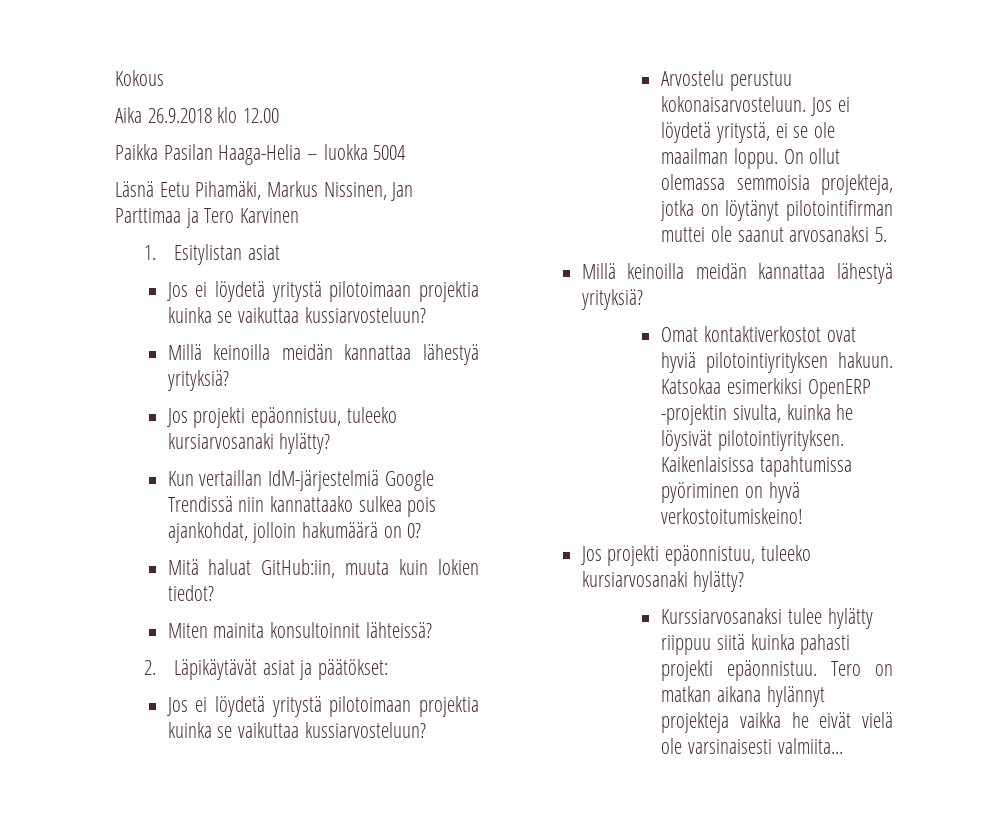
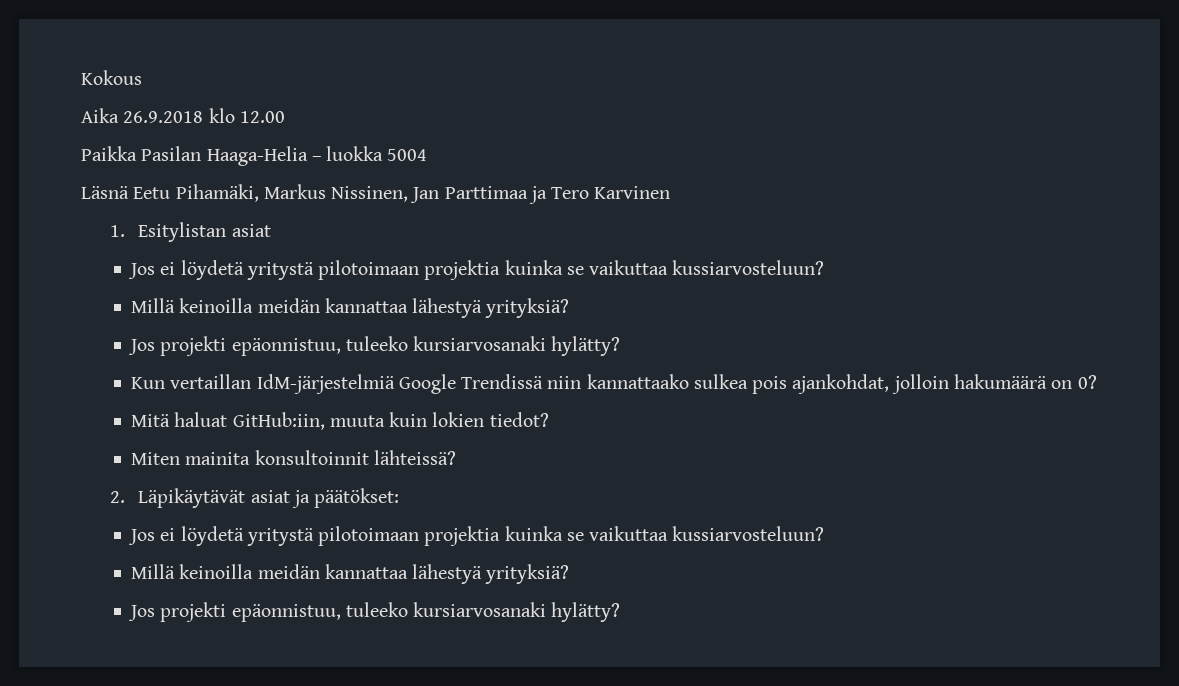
[661,70,792,91] [661,96,850,116] [661,122,835,143] [661,148,841,169] [661,174,893,195] [660,200,893,221] [661,226,887,242] [581,263,893,284] [580,289,643,310] [661,326,856,342] [661,352,893,373] [661,378,871,399] [661,404,854,425] [661,430,844,451] [661,456,852,477] [661,482,800,503] [661,508,804,524] [580,545,811,566] [581,571,745,592] [661,608,873,629] [661,634,851,655] [661,660,893,681] [661,686,825,707] [661,712,893,733] [661,738,843,754] // Arvostelu perustuu kokonaisarvosteluun. Jos ei löydetä yritystä, ei se ole maailman loppu. On ollut olemassa semmoisia projekteja, jotka on löytänyt pilotointifirman muttei ole saanut arvosanaksi 5. // Millä keinoilla meidän kannattaa lähestyä yrityksiä? // Omat kontaktiverkostot ovat hyviä pilotointiyrityksen hakuun. Katsokaa esimerkiksi OpenERP -projektin sivulta, kuinka he löysivät pilotointiyrityksen. Kaikenlaisissa tapahtumissa pyöriminen on hyvä verkostoitumiskeino! // Jos projekti epäonnistuu, tuleeko kursiarvosanaki hylätty? // Kurssiarvosanaksi tulee hylätty riippuu siitä kuinka pahasti projekti epäonnistuu. Tero on matkan aikana hylännyt projekteja vaikka he eivät vielä ole varsinaisesti valmiita... -> [131,564,570,584] [128,602,621,622] // Millä keinoilla meidän kannattaa lähestyä yrityksiä? // Jos projekti epäonnistuu, tuleeko kursiarvosanaki hylätty?

